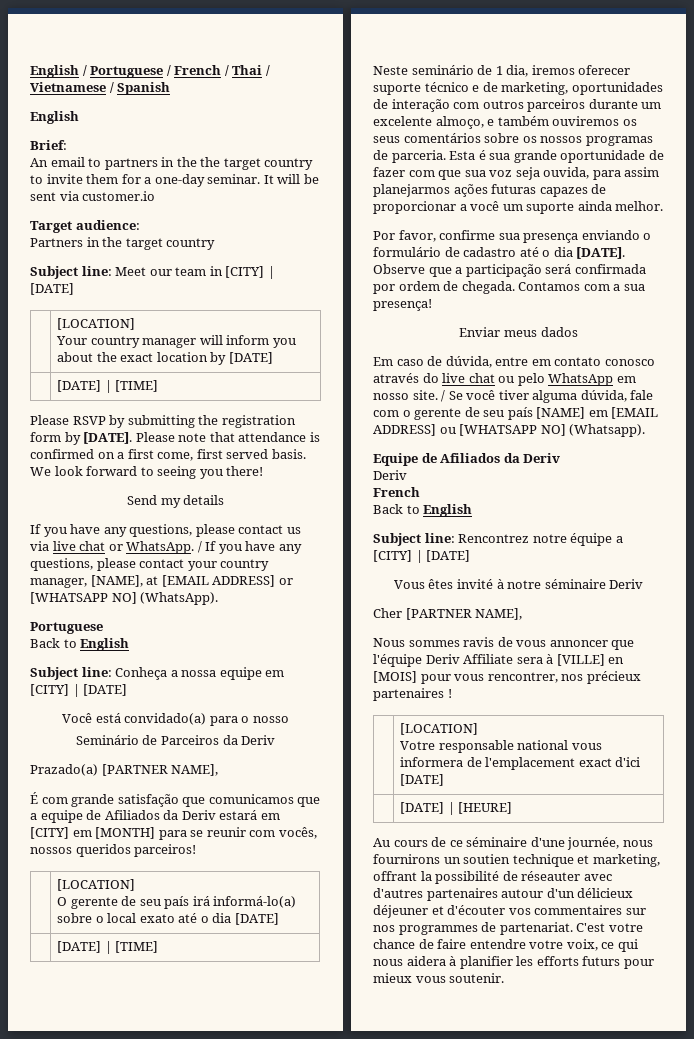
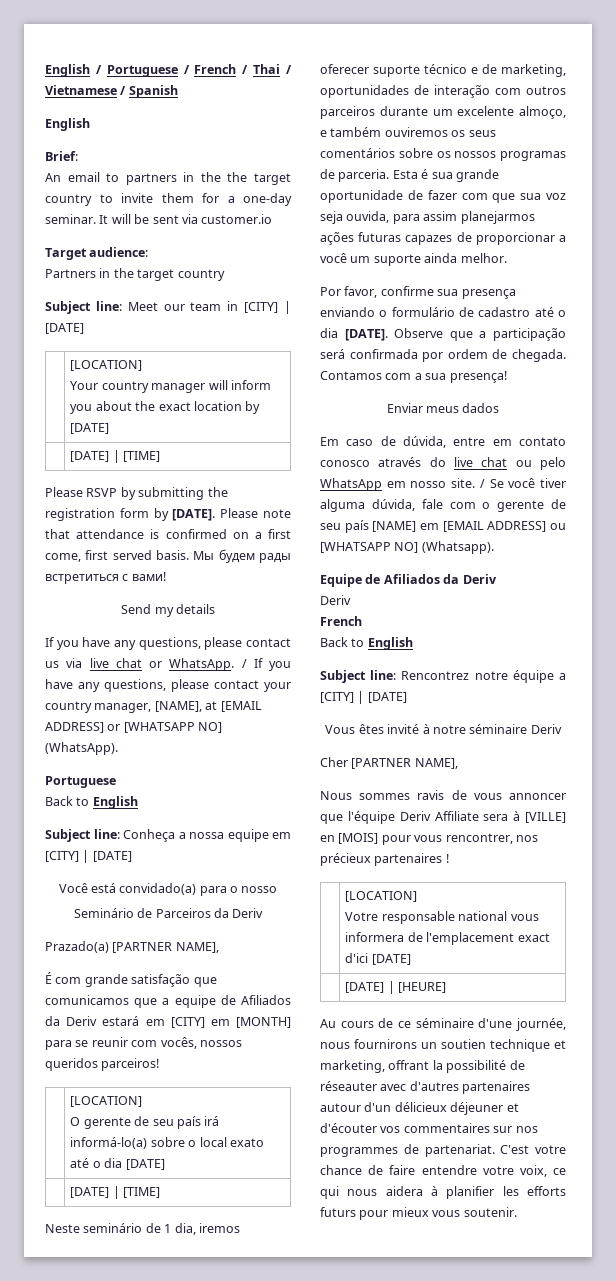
[30,466,264,479] We look forward to seeing you there! -> [193,549,291,563] [45,572,166,584] Мы будем рады встретиться с вами!

